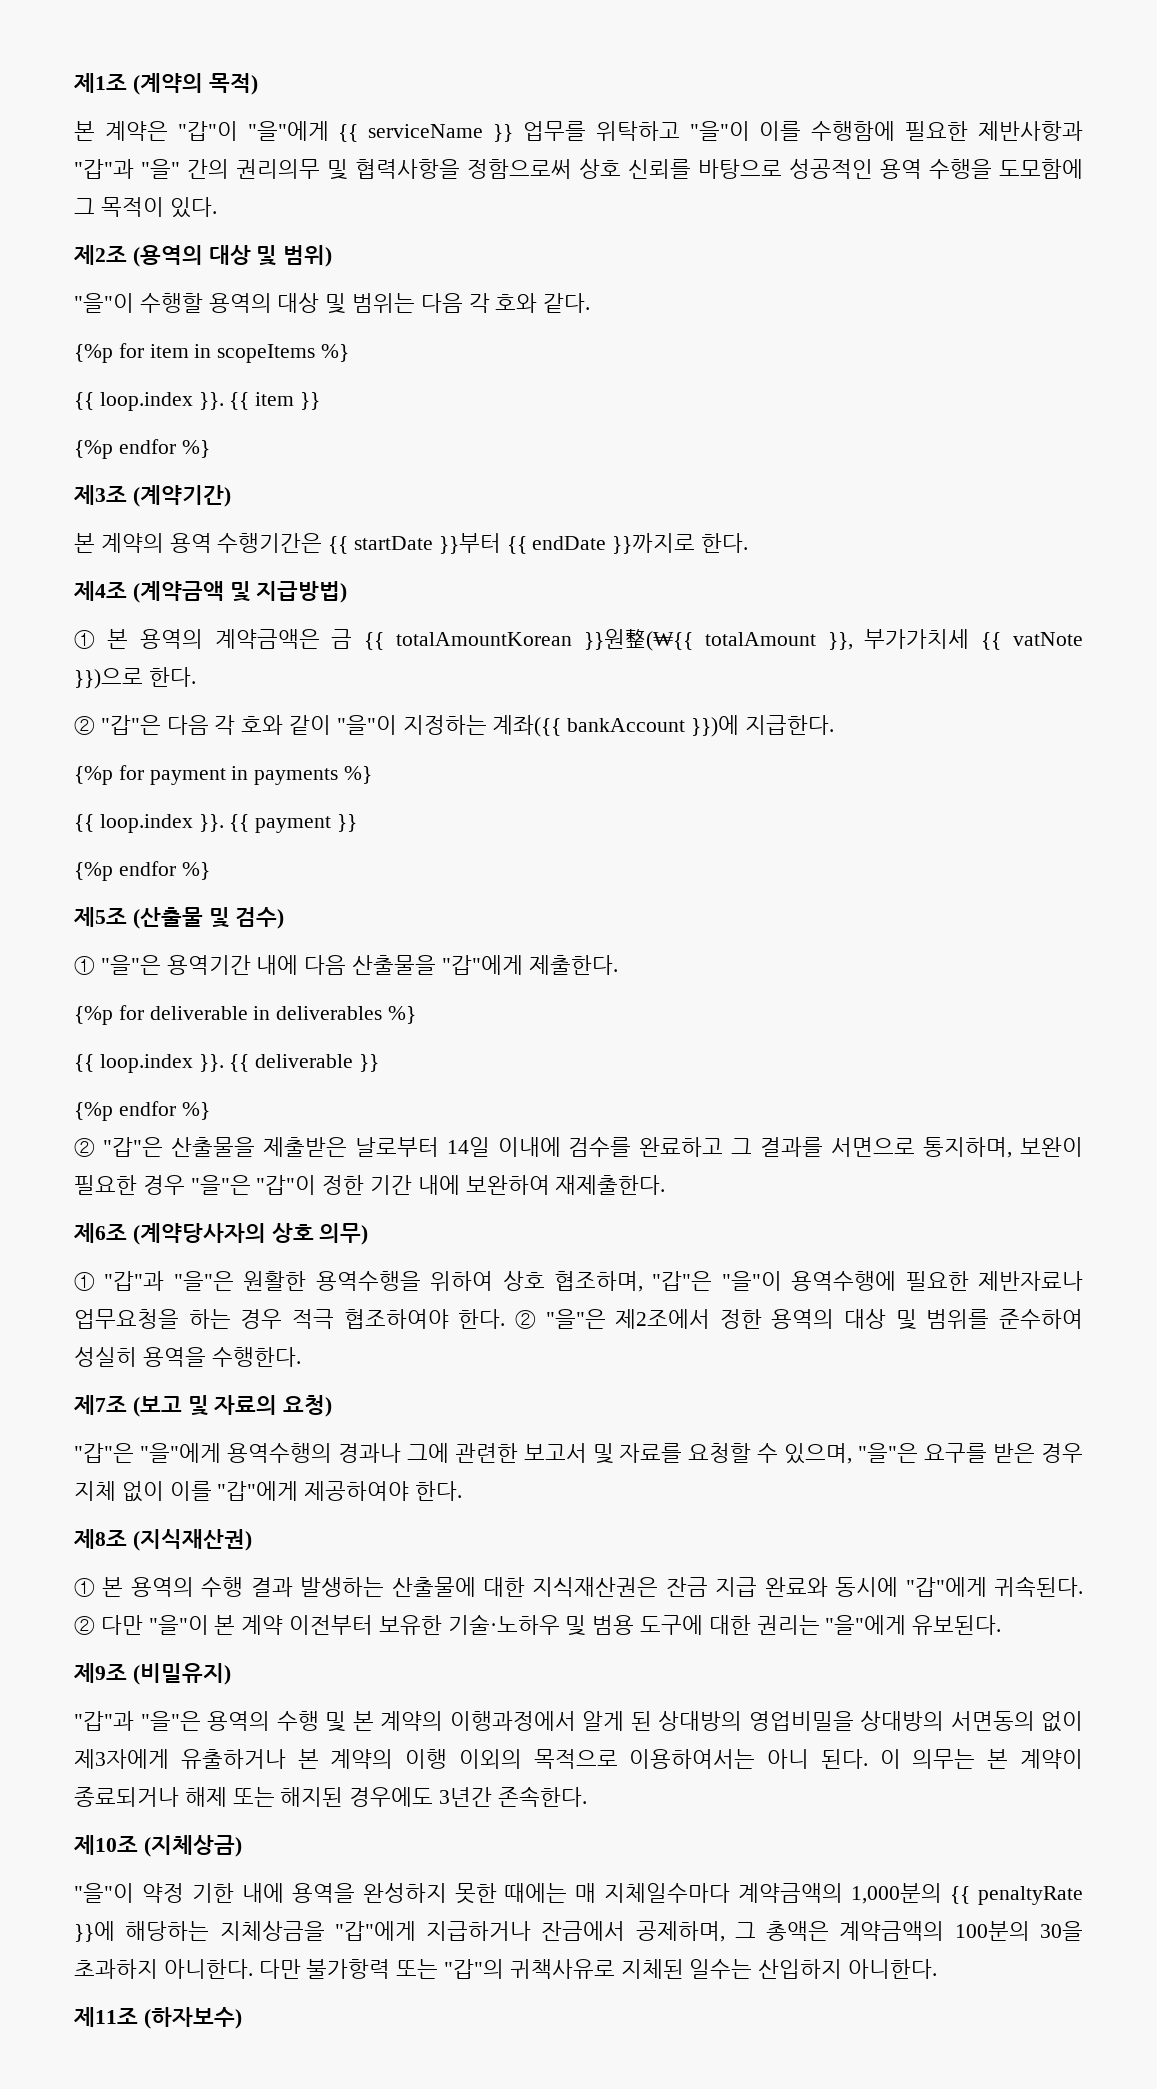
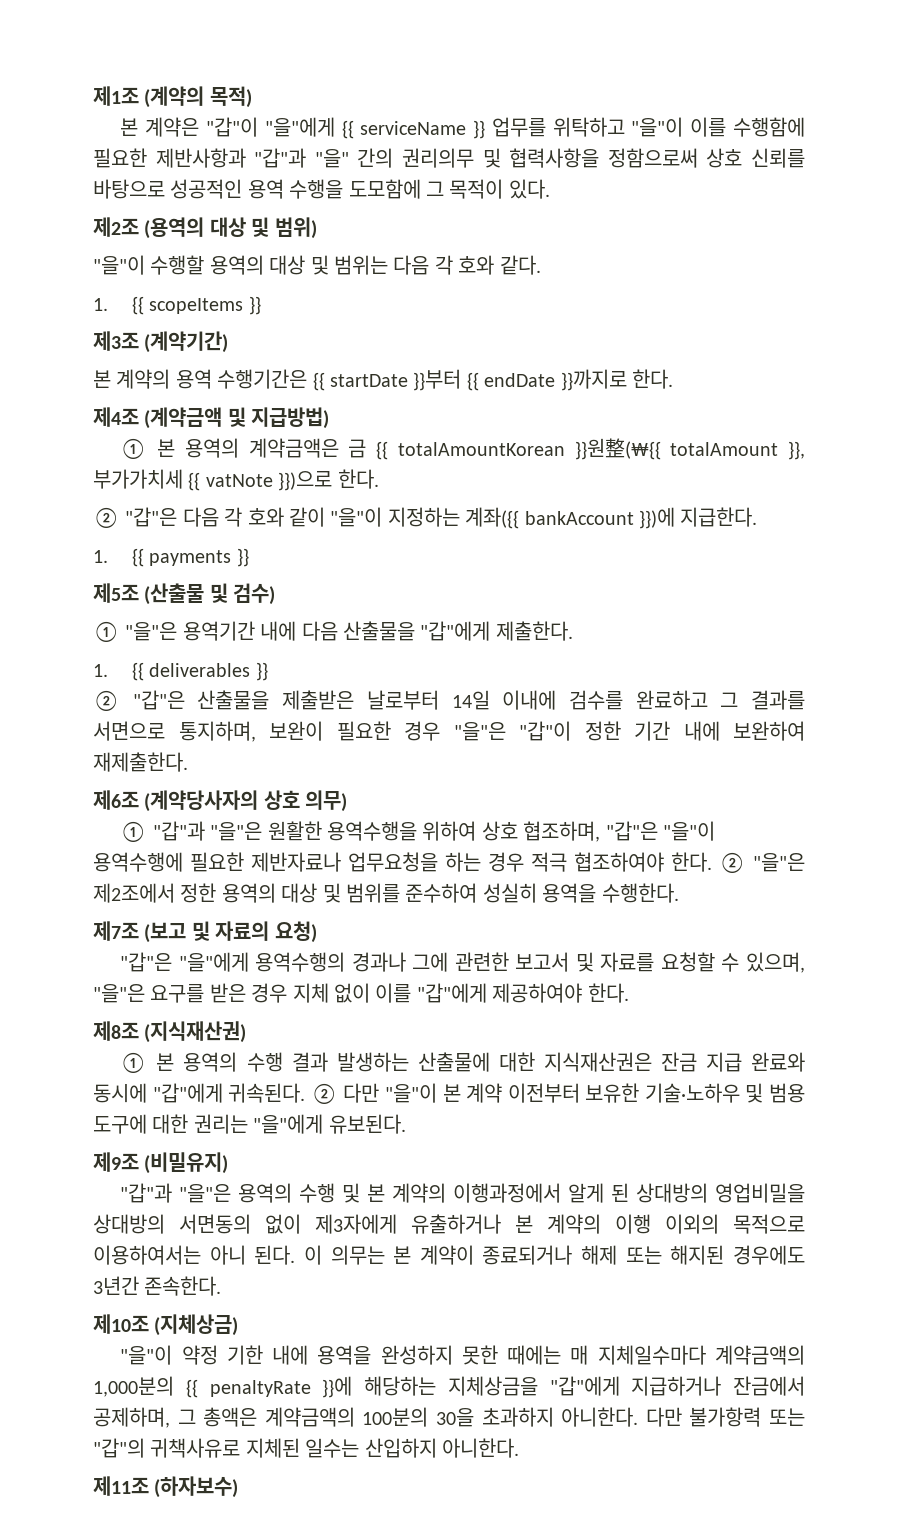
[74,343,350,363] [74,392,321,411] [74,439,210,459] {%p for item in scopeItems %} // {{ loop.index }}. {{ item }} // {%p endfor %} -> [93,296,261,315] 1. {{ scopeItems }}
[74,765,373,785] [74,814,358,833] [74,861,210,881] {%p for payment in payments %} // {{ loop.index }}. {{ payment }} // {%p endfor %} -> [93,548,249,567] 1. {{ payments }}
[74,1005,417,1025] [74,1054,380,1073] [74,1101,210,1121] {%p for deliverable in deliverables %} // {{ loop.index }}. {{ deliverable }} // {%p endfor %} -> [93,662,268,681] 1. {{ deliverables }}

